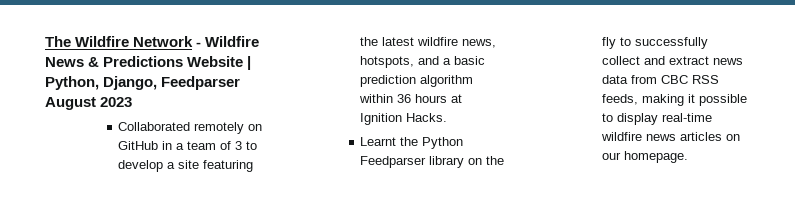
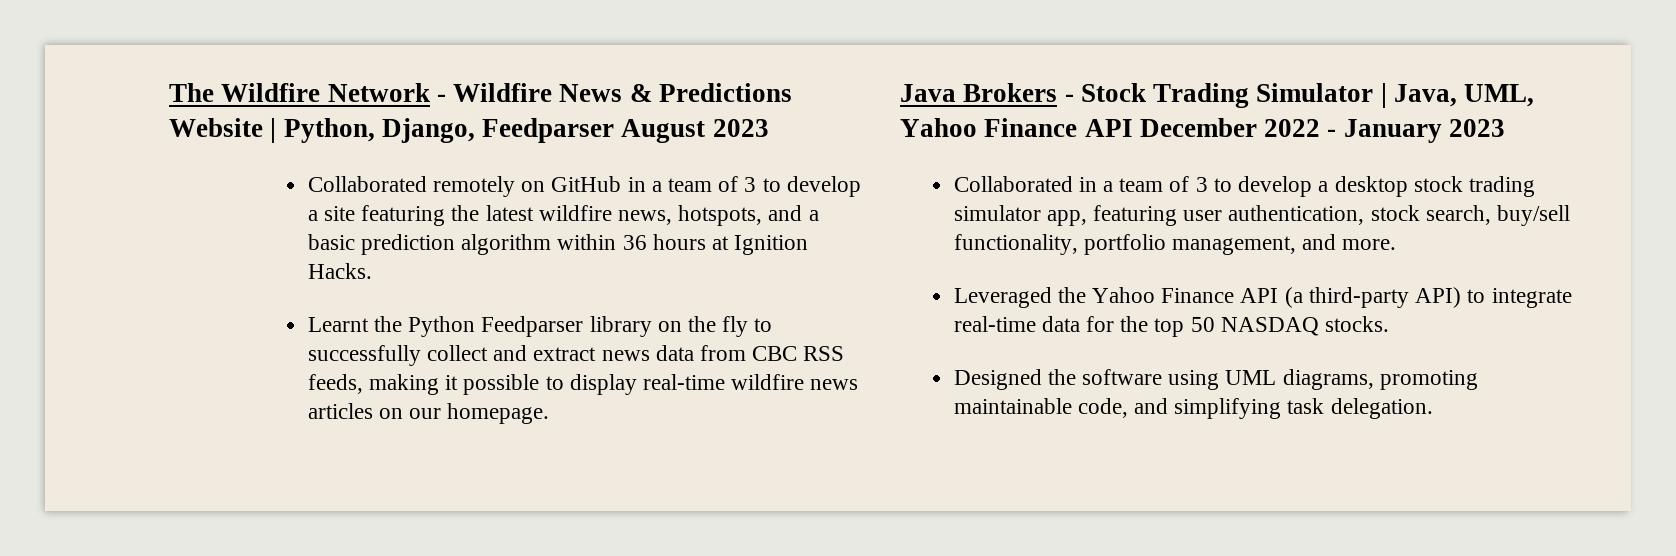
(689, 157) none -> [900,83,1535,108] [900,118,1506,143] [953,176,1535,197] [953,205,1571,226] [953,234,1397,255] [953,287,1572,308] [953,316,1390,337] [953,369,1478,390] [953,398,1433,419] // Java Brokers - Stock Trading Simulator | Java, UML, Yahoo Finance API December 2022 - January 2023 // Collaborated in a team of 3 to develop a desktop stock trading simulator app, featuring user authentication, stock search, buy/sell functionality, portfolio management, and more. // Leveraged the Yahoo Finance API (a third-party API) to integrate real-time data for the top 50 NASDAQ stocks. // Designed the software using UML diagrams, promoting maintainable code, and simplifying task delegation.

